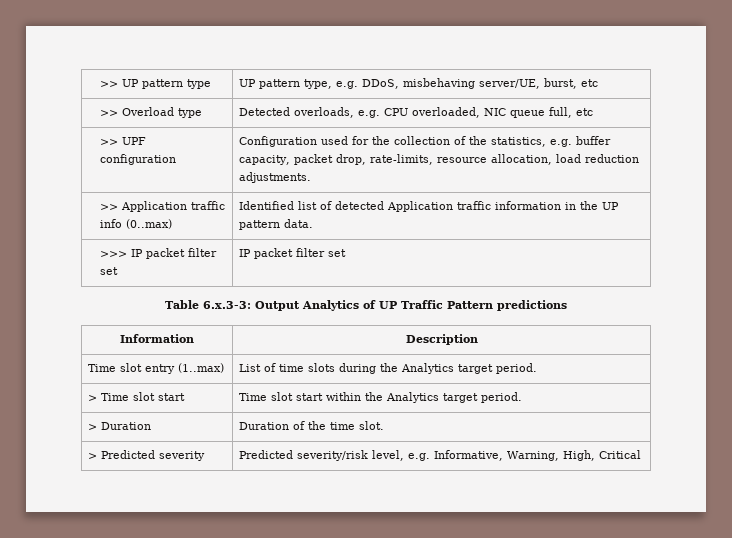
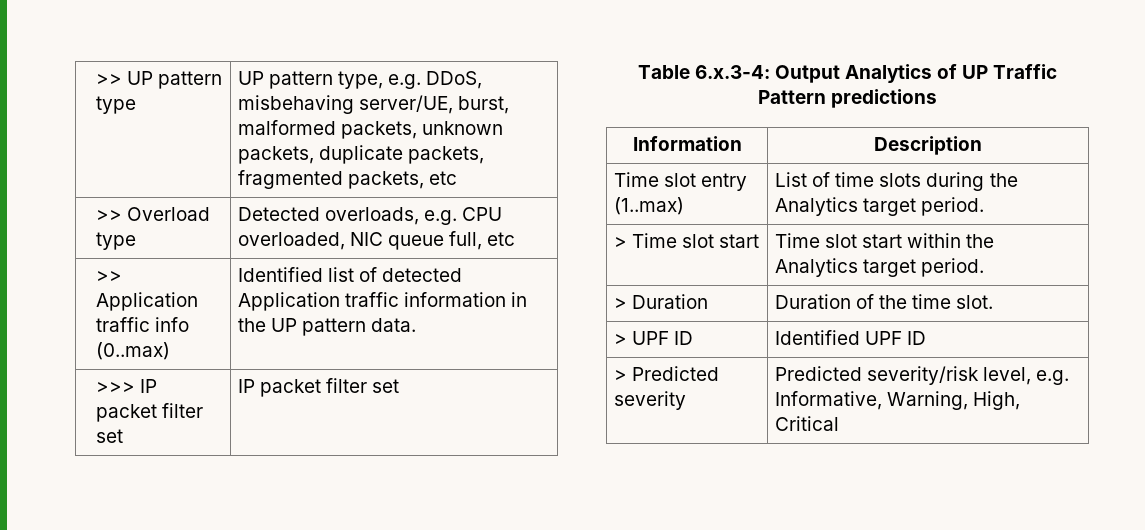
(578, 83) none -> [237,120,504,139] [237,145,485,164] [237,170,425,189] malformed packets, unknown packets, duplicate packets, fragmented packets,
[100,137,147,145] [100,154,177,165] [239,136,612,147] [239,154,640,165] [239,172,312,183] // >> UPF configuration | Configuration used for the collection of the statistics, e.g. buffer capacity, packet drop, rate-limits, resource allocation, load reduction adjustments. -> (516, 239) none
[203,301,251,309] 6.x.3-3: -> [694,65,770,79] 6.x.3-4:
(385, 425) none -> [613,331,694,345] [774,330,927,345] // > UPF ID | Identified UPF ID

